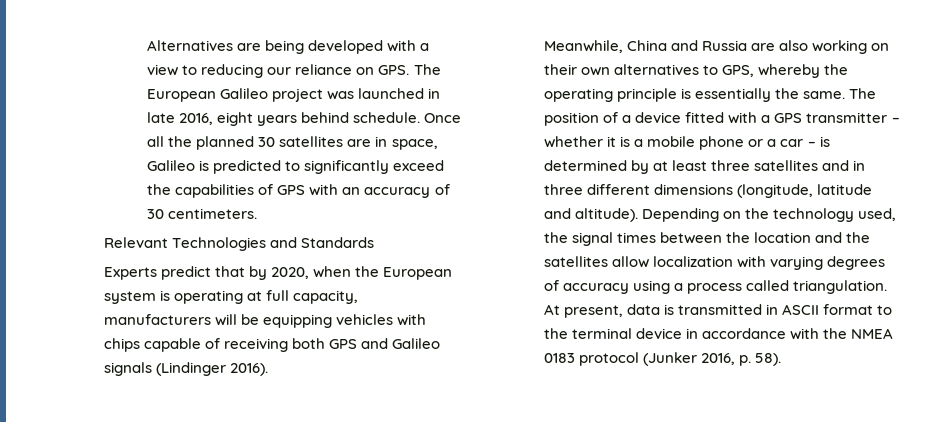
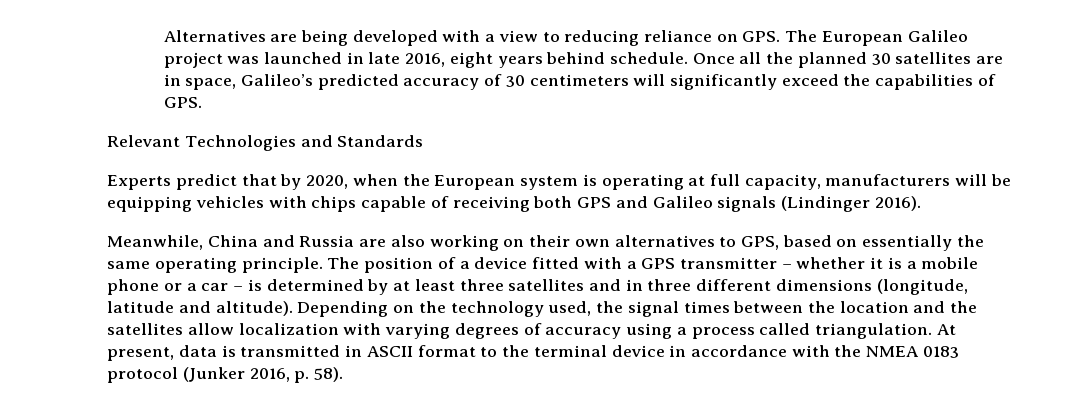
[267,67,292,75] our -> (640, 38) none
[147,160,301,174] Galileo is predicted to -> [240,74,666,90] Galileo’s predicted accuracy of 30 centimeters will
[277,184,450,198] [147,208,258,219] GPS with an accuracy of 30 centimeters. -> [163,97,202,108] GPS.
[758,64,849,78] [544,88,846,102] whereby the operating principle is essentially the same. -> [782,235,984,251] [107,257,323,273] based on essentially the same operating principle.

